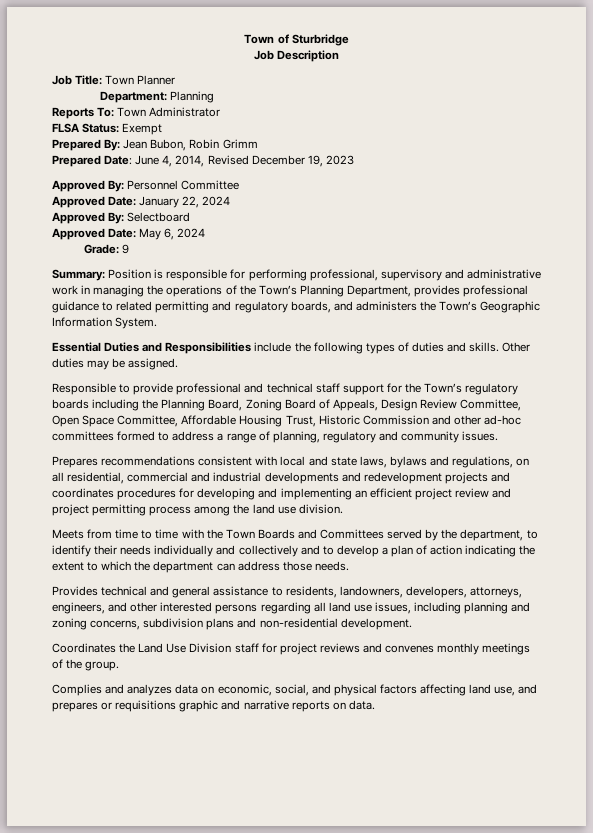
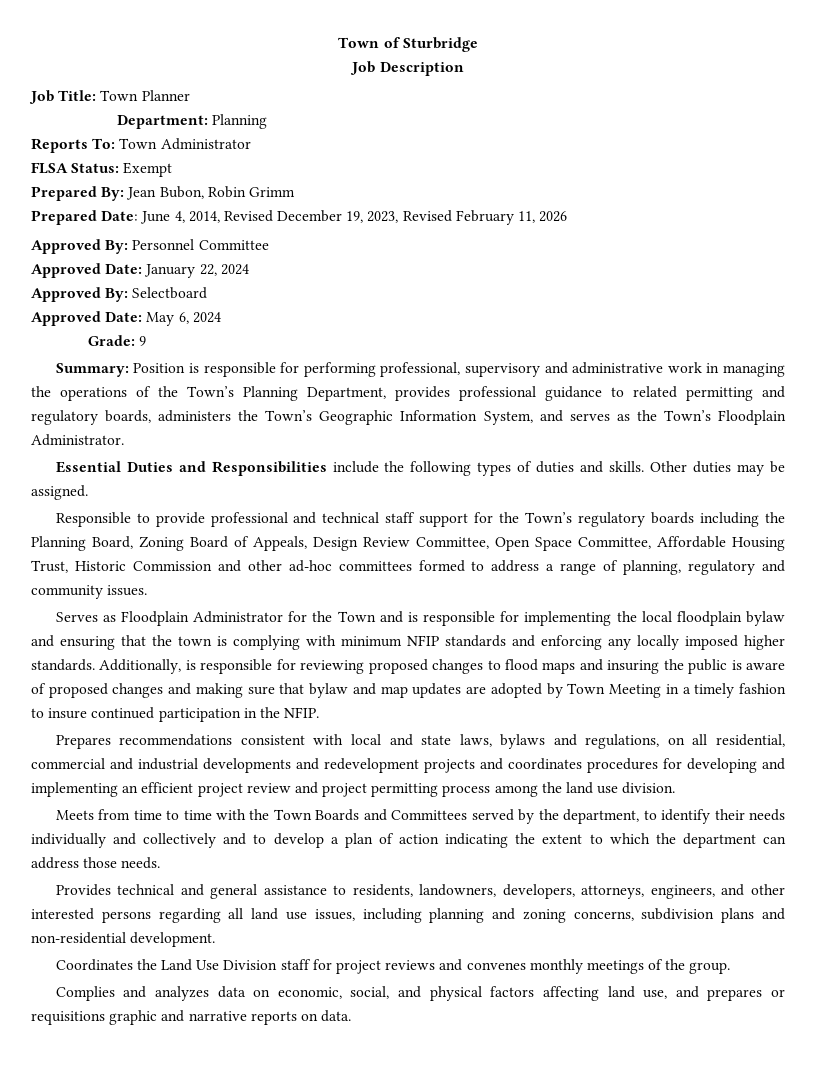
[325,155,354,165] 2023 -> [367,210,568,225] 2023, Revised February 11, 2026
[333,301,353,311] and -> (152, 416) none
[115,317,158,329] System. -> [483,410,787,425] [31,434,124,446] System, and serves as the Town’s Floodplain Administrator.
(499, 436) none -> [55,611,785,626] [31,635,785,650] [31,659,785,674] [31,683,786,698] [31,707,320,722] // Serves as Floodplain Administrator for the Town and is responsible for implementing the local floodplain bylaw and ensuring that the town is complying with minimum NFIP standards and enforcing any locally imposed higher standards. Additionally, is responsible for reviewing proposed changes to flood maps and insuring the public is aware of proposed changes and making sure that bylaw and map updates are adopted by Town Meeting in a timely fashion to insure continued participation in the NFIP.

